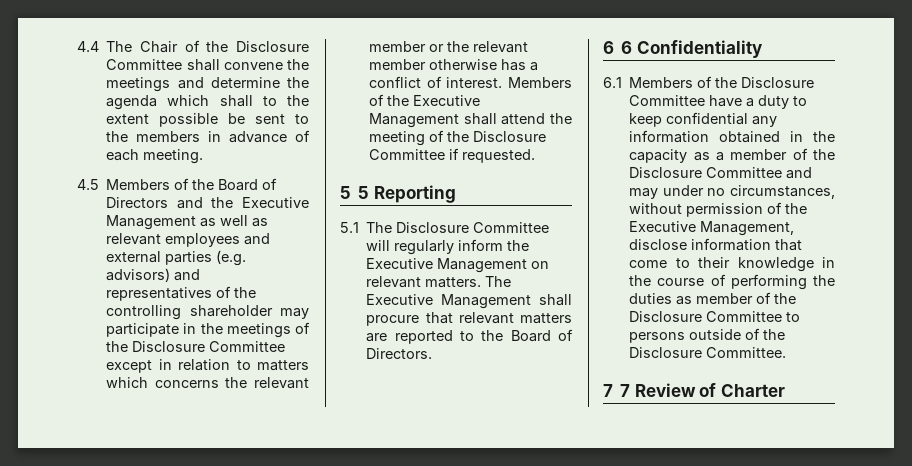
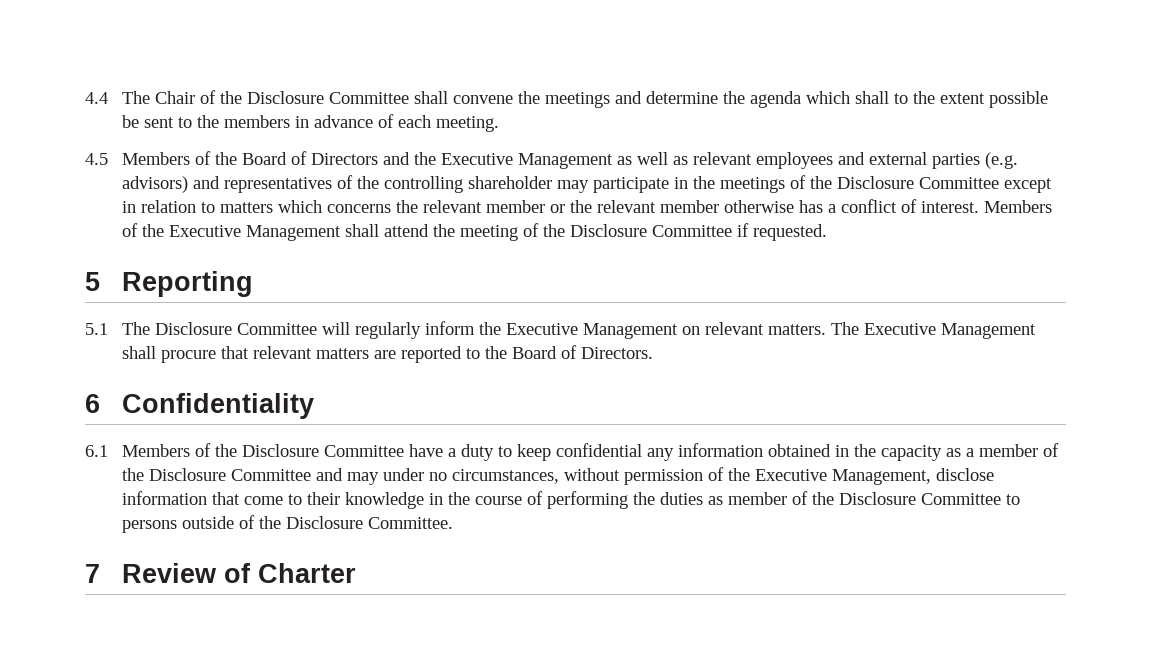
[358,186,370,199] 5 -> (100, 281) none
[621,41,633,54] 6 -> (100, 403) none
[620,384,631,397] 7 -> (100, 573) none

